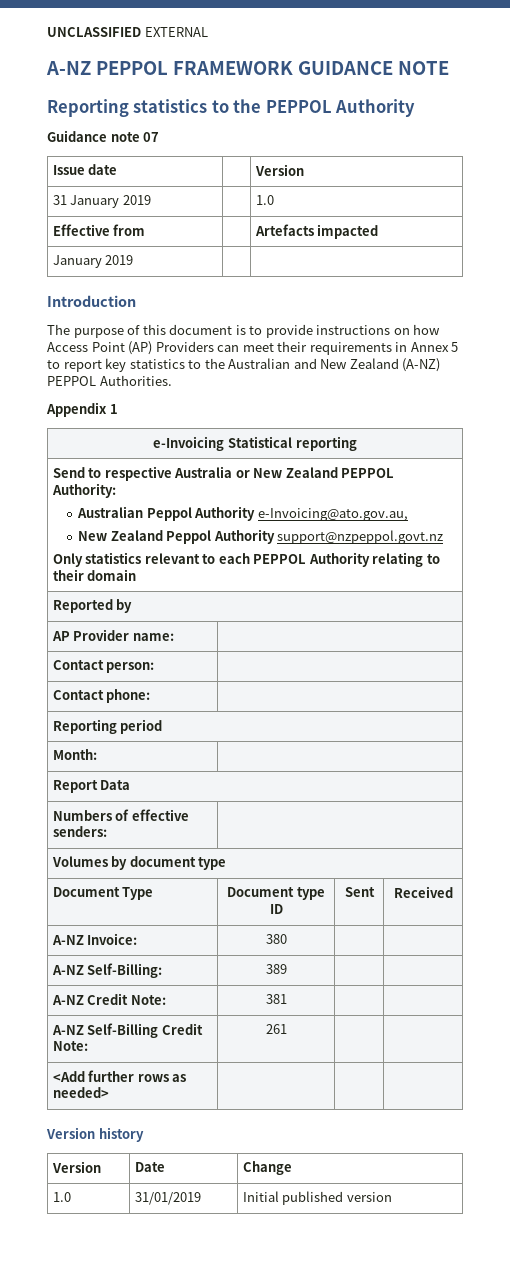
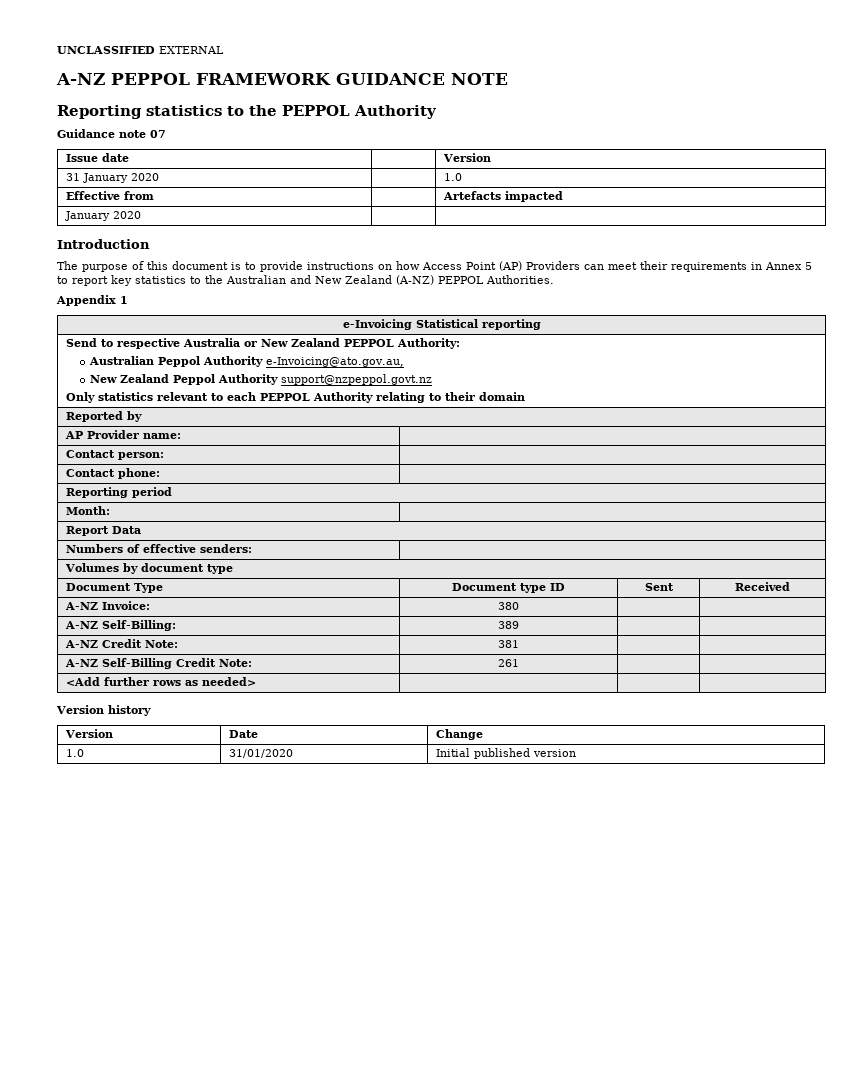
[122,195,151,205] 2019 -> [130,173,159,181] 2020
[105,255,134,265] 2019 -> [112,211,141,219] 2020
[134,1192,201,1205] 31/01/2019 -> [228,749,293,758] 31/01/2020

